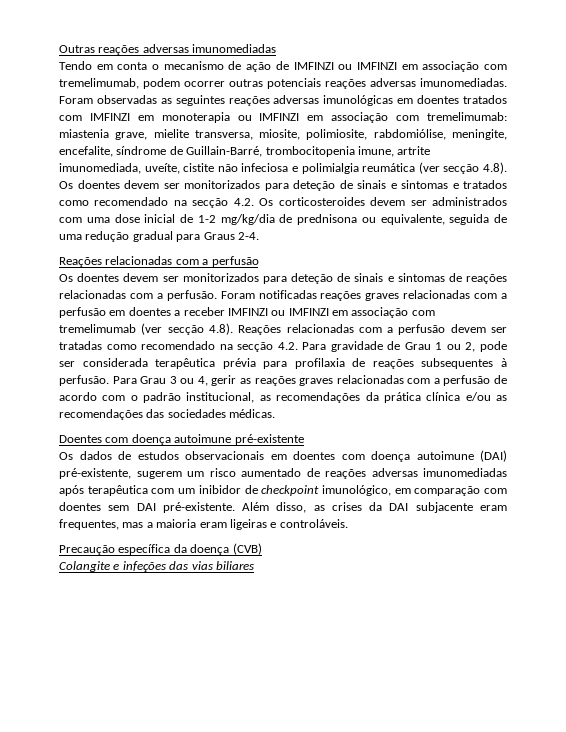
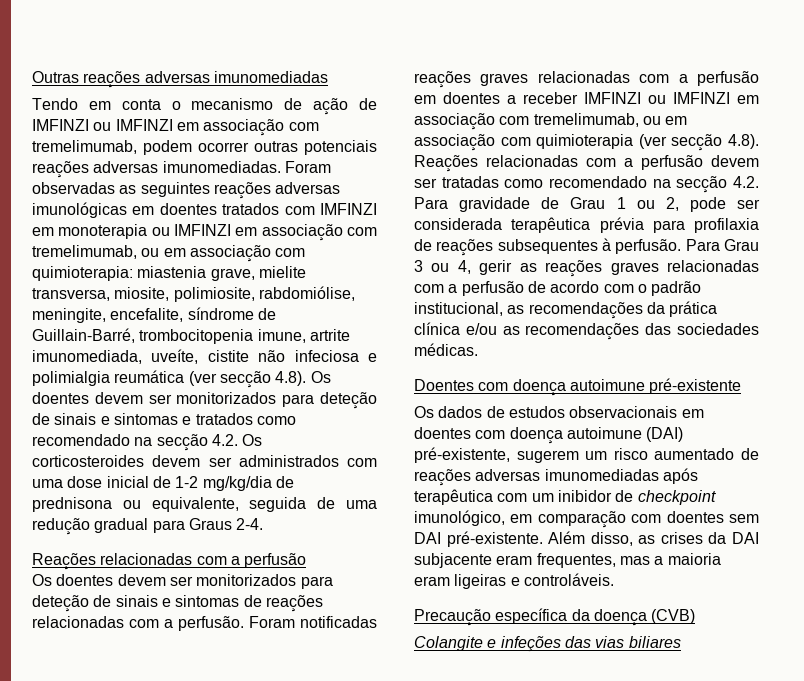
[427,112,508,121] tremelimumab: -> [32,245,306,262] [32,266,133,281] tremelimumab, ou em associação com quimioterapia:
[59,324,136,333] tremelimumab -> [533,113,688,127] [414,134,634,151] tremelimumab, ou em associação com quimioterapia

